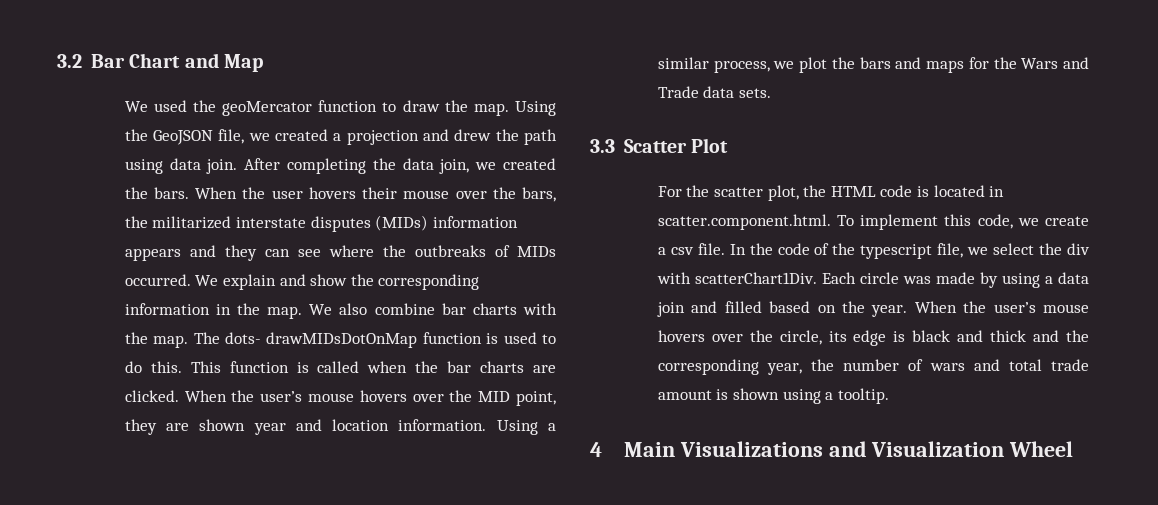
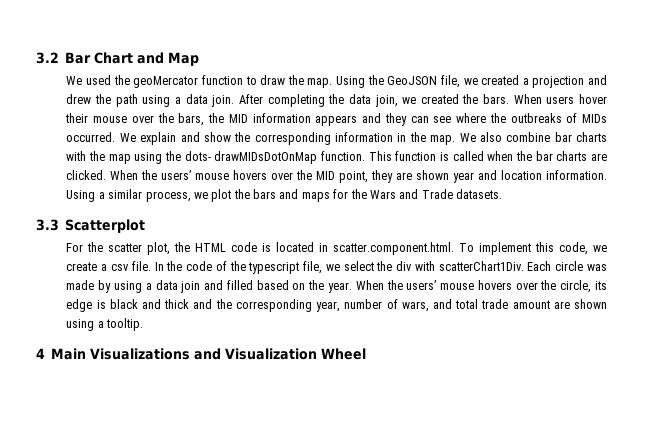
(163, 166) none -> [175,97,182,104] a
[242,187,356,199] the user hovers -> [546,94,607,104] users hover
[152,215,429,232] militarized interstate disputes (MIDs) -> [228,114,248,123] MID
[153,332,556,348] [124,361,182,373] map. The dots- drawMIDsDotOnMap function is used to do this. -> [108,151,366,164] map using the dots- drawMIDsDotOnMap function.
[260,391,303,402] user’s -> [161,170,192,180] users’
[703,86,772,98] data sets. -> [456,189,503,199] datasets.
[623,138,729,153] Scatter Plot -> [65,219,146,233] Scatterplot
[993,302,1036,313] user’s -> [406,280,437,290] users’
[811,359,835,371] the -> (341, 306) none
[929,363,965,371] wars -> [401,301,429,312] wars,
[716,389,729,400] is -> [553,301,570,309] are

